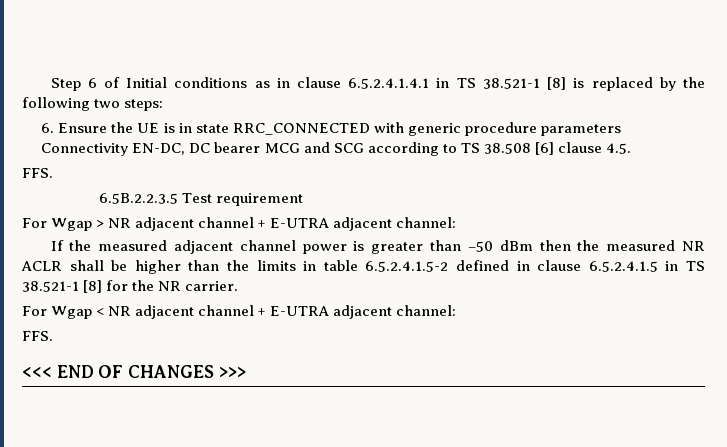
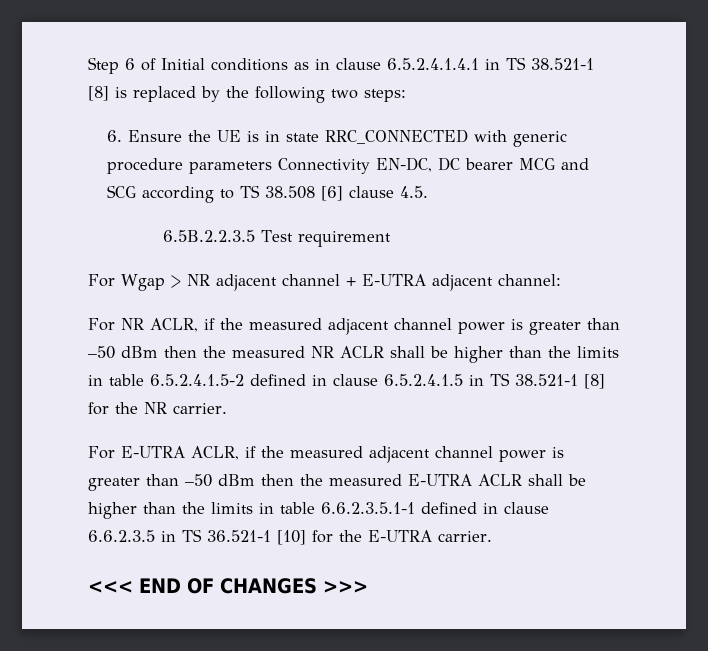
[22,168,53,178] // FFS. -> (428, 192) none
[50,240,64,251] If -> [88,318,215,332] For NR ACLR, if
[51,305,457,319] [22,331,53,341] Wgap < NR adjacent channel + E-UTRA adjacent channel: // FFS. -> [121,446,564,463] [88,474,586,491] [88,502,549,519] [88,529,492,545] E-UTRA ACLR, if the measured adjacent channel power is greater than –50 dBm then the measured E-UTRA ACLR shall be higher than the limits in table 6.6.2.3.5.1-1 defined in clause 6.6.2.3.5 in TS 36.521-1 [10] for the E-UTRA carrier.

